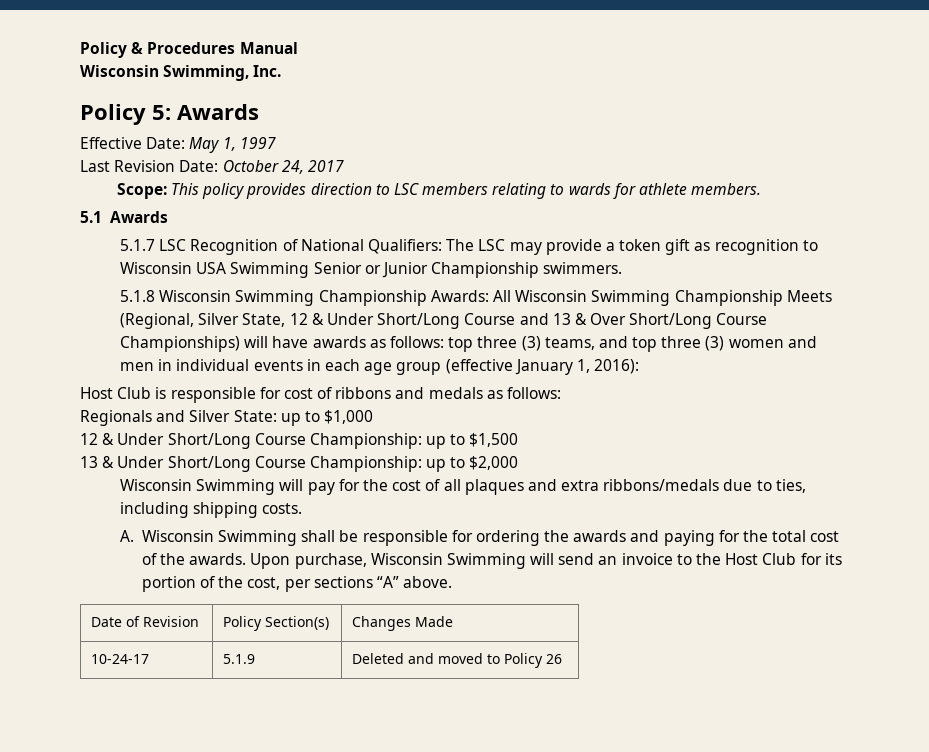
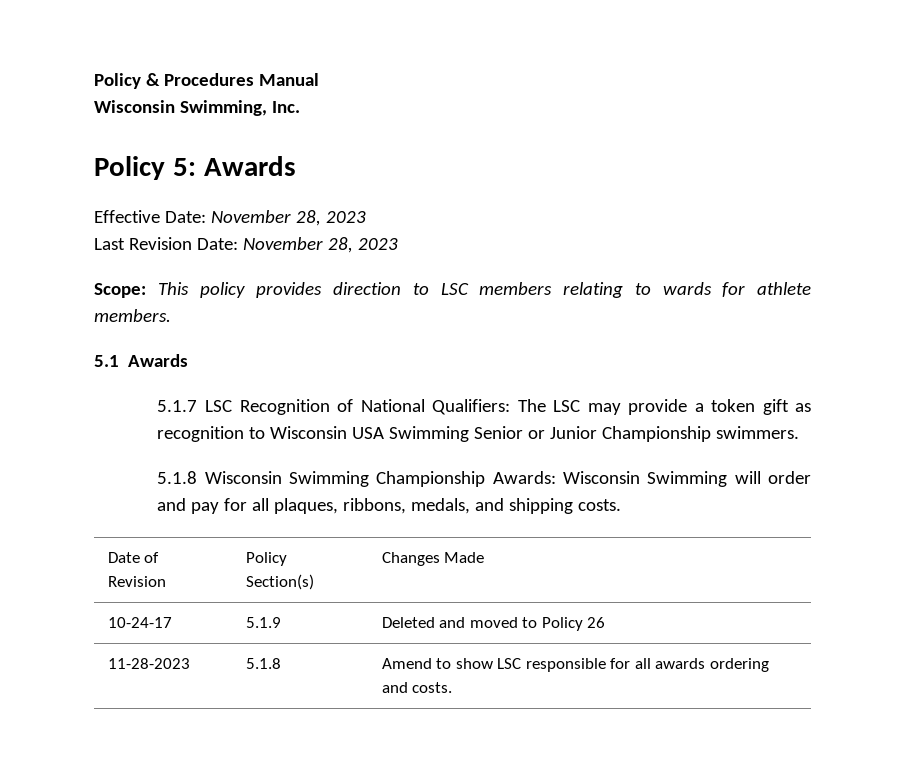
[189,137,276,153] May 1, 1997 -> [210,210,366,226] November 28, 2023
[222,160,344,174] October 24, 2017 -> [242,237,398,253] November 28, 2023
[492,290,832,306] [120,313,768,329] [120,336,817,352] [120,359,640,375] [80,387,562,403] [80,410,374,426] [80,433,519,449] [80,456,519,472] [120,479,806,495] [120,502,303,518] [120,530,840,546] [141,553,842,569] [141,576,453,592] All Wisconsin Swimming Championship Meets (Regional, Silver State, 12 & Under Short/Long Course and 13 & Over Short/Long Course Championships) will have awards as follows: top three (3) teams, and top three (3) women and men in individual events in each age group (effective January 1, 2016): // Host Club is responsible for cost of ribbons and medals as follows: // Regionals and Silver State: up to $1,000 // 12 & Under Short/Long Course Championship: up to $1,500 // 13 & Under Short/Long Course Championship: up to $2,000 // Wisconsin Swimming will pay for the cost of all plaques and extra ribbons/medals due to ties, including shipping costs. // A. Wisconsin Swimming shall be responsible for ordering the awards and paying for the total cost of the awards. Upon purchase, Wisconsin Swimming will send an invoice to the Host Club for its portion of the cost, per sections “A” above. -> [563,471,811,487] [157,498,622,514] Wisconsin Swimming will order and pay for all plaques, ribbons, medals, and shipping costs.
(562, 659) none -> [108,658,191,669] [246,658,282,669] [382,658,769,672] [382,682,453,693] // 11-28-2023 | 5.1.8 | Amend to show LSC responsible for all awards ordering and costs.

